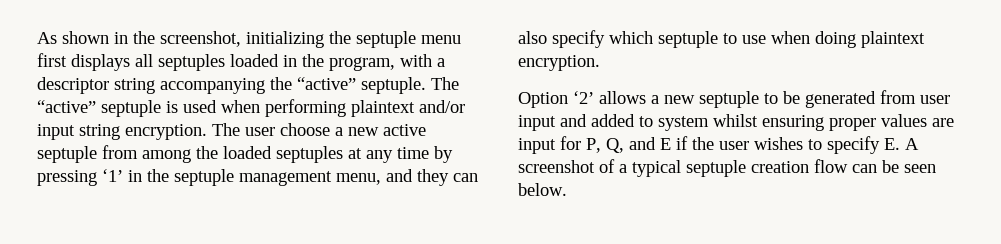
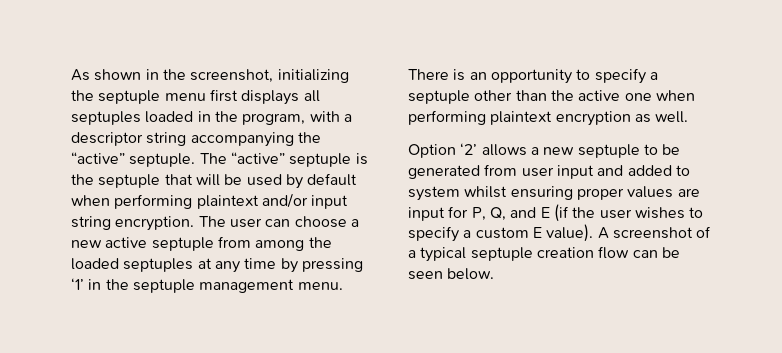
[183,100,217,113] used -> [71,173,358,189] the septuple that will be used by default
(275, 131) none -> [265,219,291,227] can
[336,169,478,186] [518,30,925,48] [518,55,600,71] menu, and they can also specify which septuple to use when doing plaintext encryption. -> [297,282,343,290] [408,68,658,84] [408,90,695,104] [408,110,689,126] menu. There is an opportunity to specify a septuple other than the active one when performing plaintext encryption as well.
[676,136,688,150] if -> [553,204,569,222] (if
[884,138,900,150] E. -> [463,224,594,242] a custom E value).

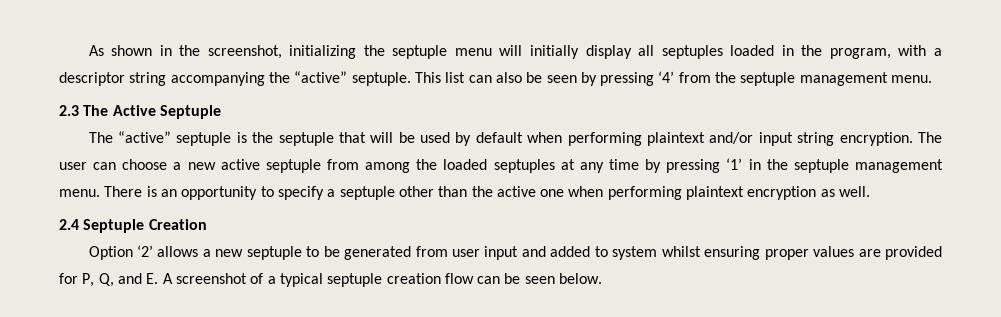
[209,89,300,105] first displays -> [499,45,632,59] will initially display
(196, 160) none -> [414,71,933,86] [59,105,221,119] This list can also be seen by pressing ‘4’ from the septuple management menu. // 2.3 The Active Septuple //
(689, 117) none -> [59,219,207,233] // 2.4 Septuple Creation
[408,207,445,221] input -> [885,246,943,260] provided
[540,204,704,222] [408,224,594,242] E (if the user wishes to specify a custom E value). -> [146,273,159,284] E.

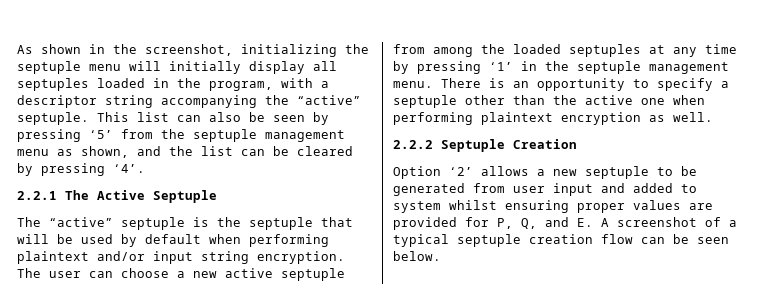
[658,71,675,83] ‘4’ -> [89,130,113,139] ‘5’
[891,75,933,83] [59,105,79,116] menu. // 2.3 -> [17,146,353,158] [17,163,145,176] [17,191,57,200] menu as shown, and the list can be cleared by pressing ‘4’. // 2.2.1
[59,219,79,230] 2.4 -> [393,140,433,149] 2.2.2

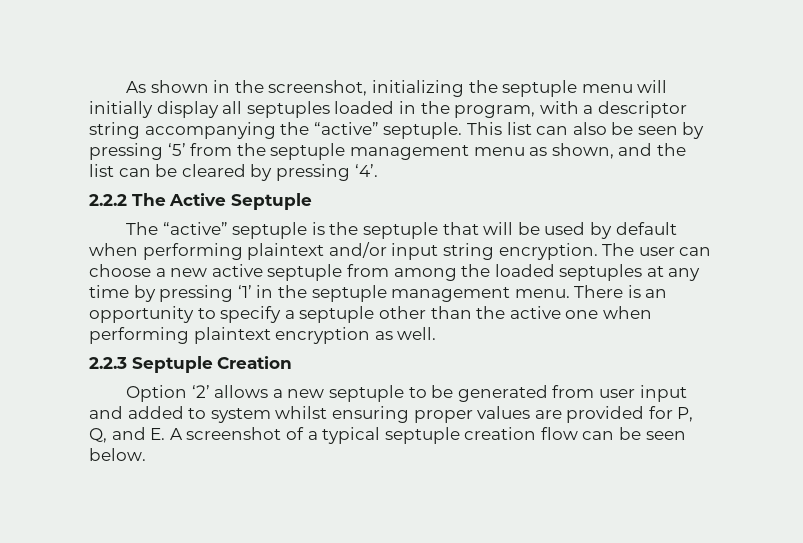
[17,191,57,200] 2.2.1 -> [89,194,127,206] 2.2.2
[393,140,433,149] 2.2.2 -> [89,357,127,369] 2.2.3

